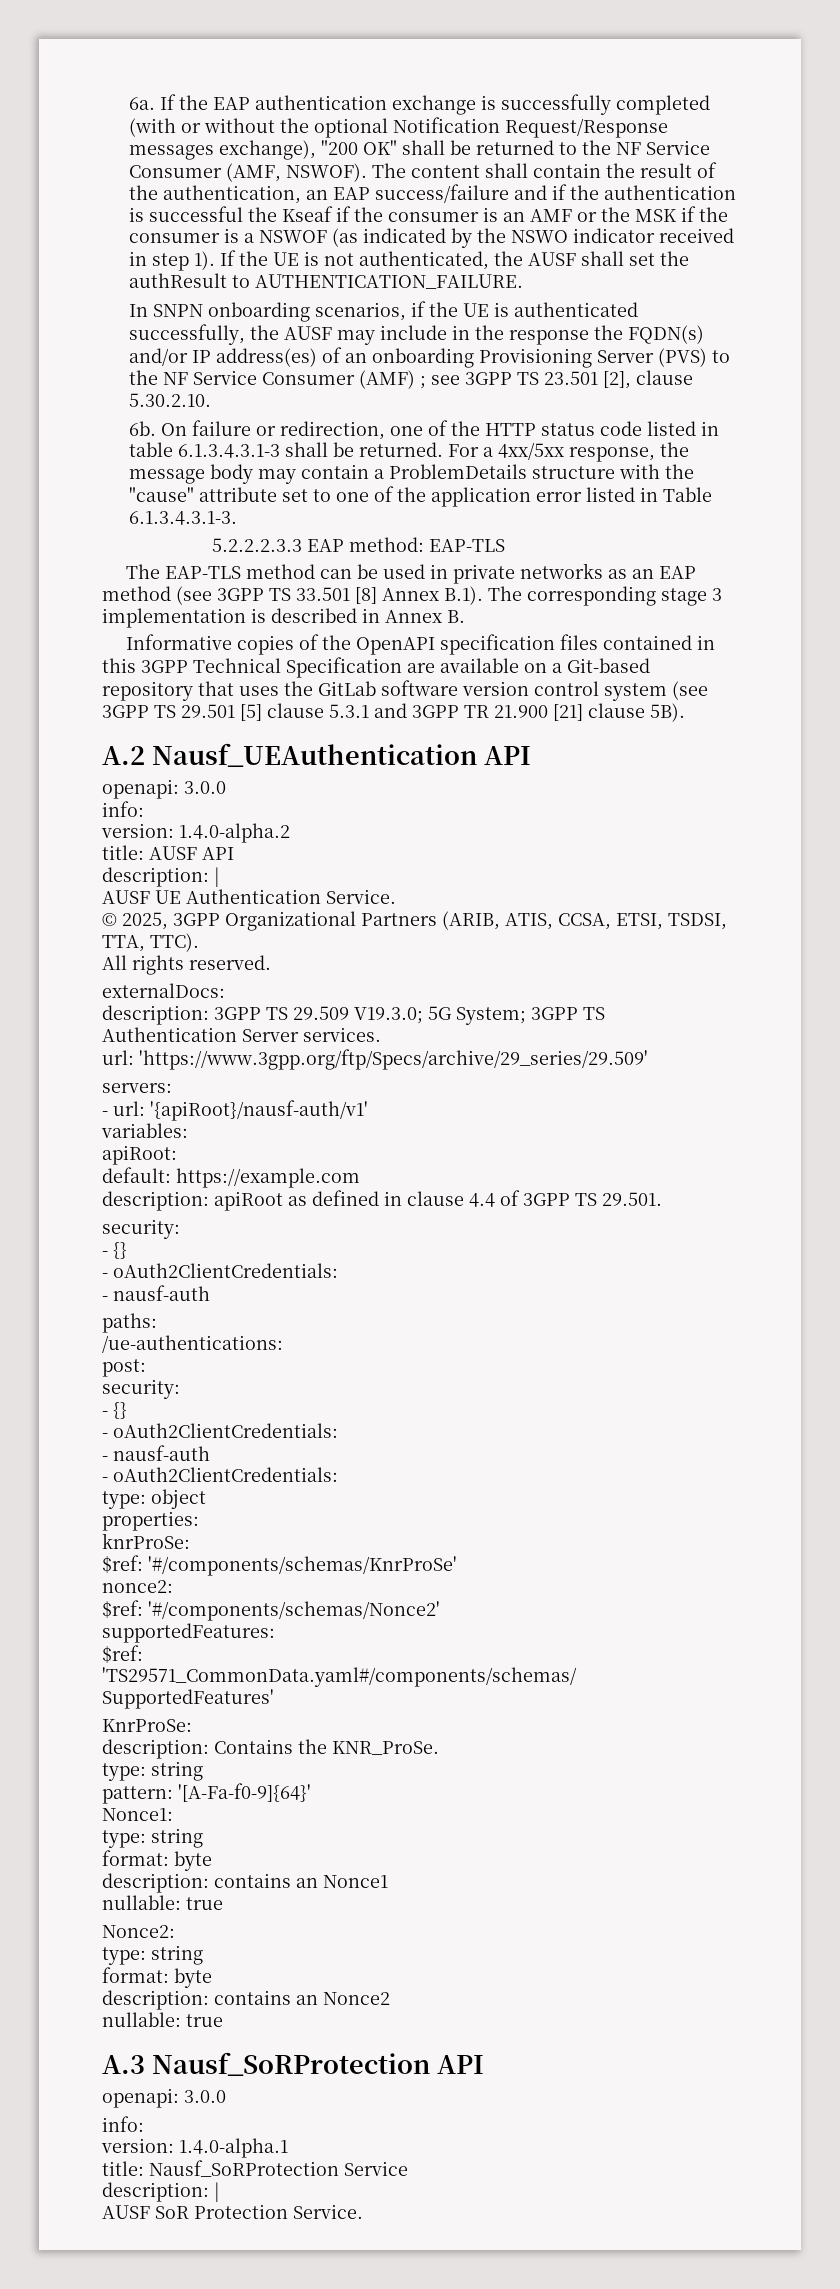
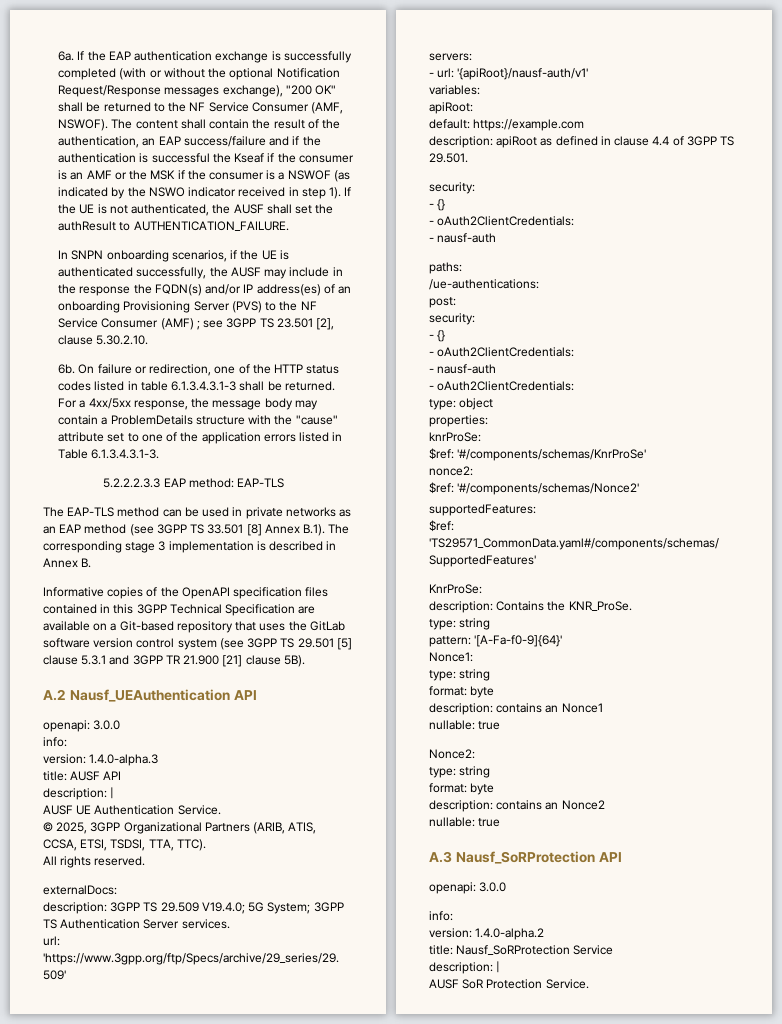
[600,421,643,436] code -> [58,381,92,391] codes
[536,492,583,502] error -> [263,434,296,442] errors
[179,823,290,843] 1.4.0-alpha.2 -> [89,754,159,766] 1.4.0-alpha.3
[354,1007,423,1024] V19.3.0; -> [201,902,245,914] V19.4.0;
[179,2138,288,2158] 1.4.0-alpha.1 -> [475,928,545,940] 1.4.0-alpha.2

